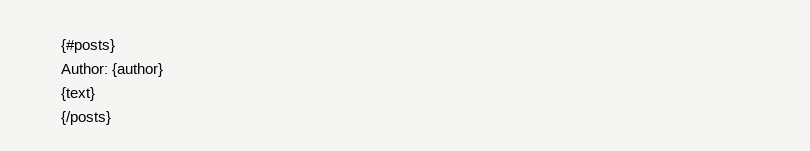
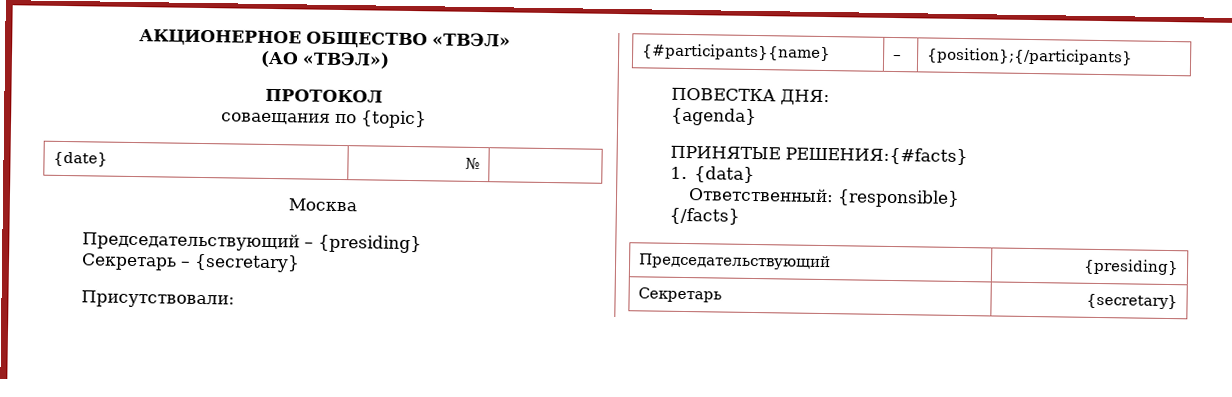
[60,39,115,53] [60,63,163,77] [60,87,95,101] [60,111,111,125] {#posts} // Author: {author} // {text} // {/posts} -> [139,29,511,49] [259,50,390,69] [265,88,383,103] [221,110,427,129] [52,151,108,167] [465,157,481,171] [287,198,357,212] [81,231,422,254] [80,253,300,273] [80,290,235,309] [641,43,831,62] [892,54,902,60] [926,47,1133,66] [670,87,830,106] [670,107,757,127] [669,145,968,166] [669,166,755,184] [688,187,961,208] [668,207,740,225] [638,253,831,271] [1083,258,1180,276] [637,287,722,303] [1086,293,1179,310] АКЦИОНЕРНОЕ ОБЩЕСТВО «ТВЭЛ» // (АО «ТВЭЛ») // ПРОТОКОЛ // соваещания по {topic} // {date} | № | // Москва // Председательствующий – {presiding} // Секретарь – {secretary} // Присутствовали: // {#participants}{name} | – | {position};{/participants} // ПОВЕСТКА ДНЯ: // {agenda} // ПРИНЯТЫЕ РЕШЕНИЯ:{#facts} // 1. {data} // Ответственный: {responsible} // {/facts} // Председательствующий | {presiding} // Секретарь | {secretary}

